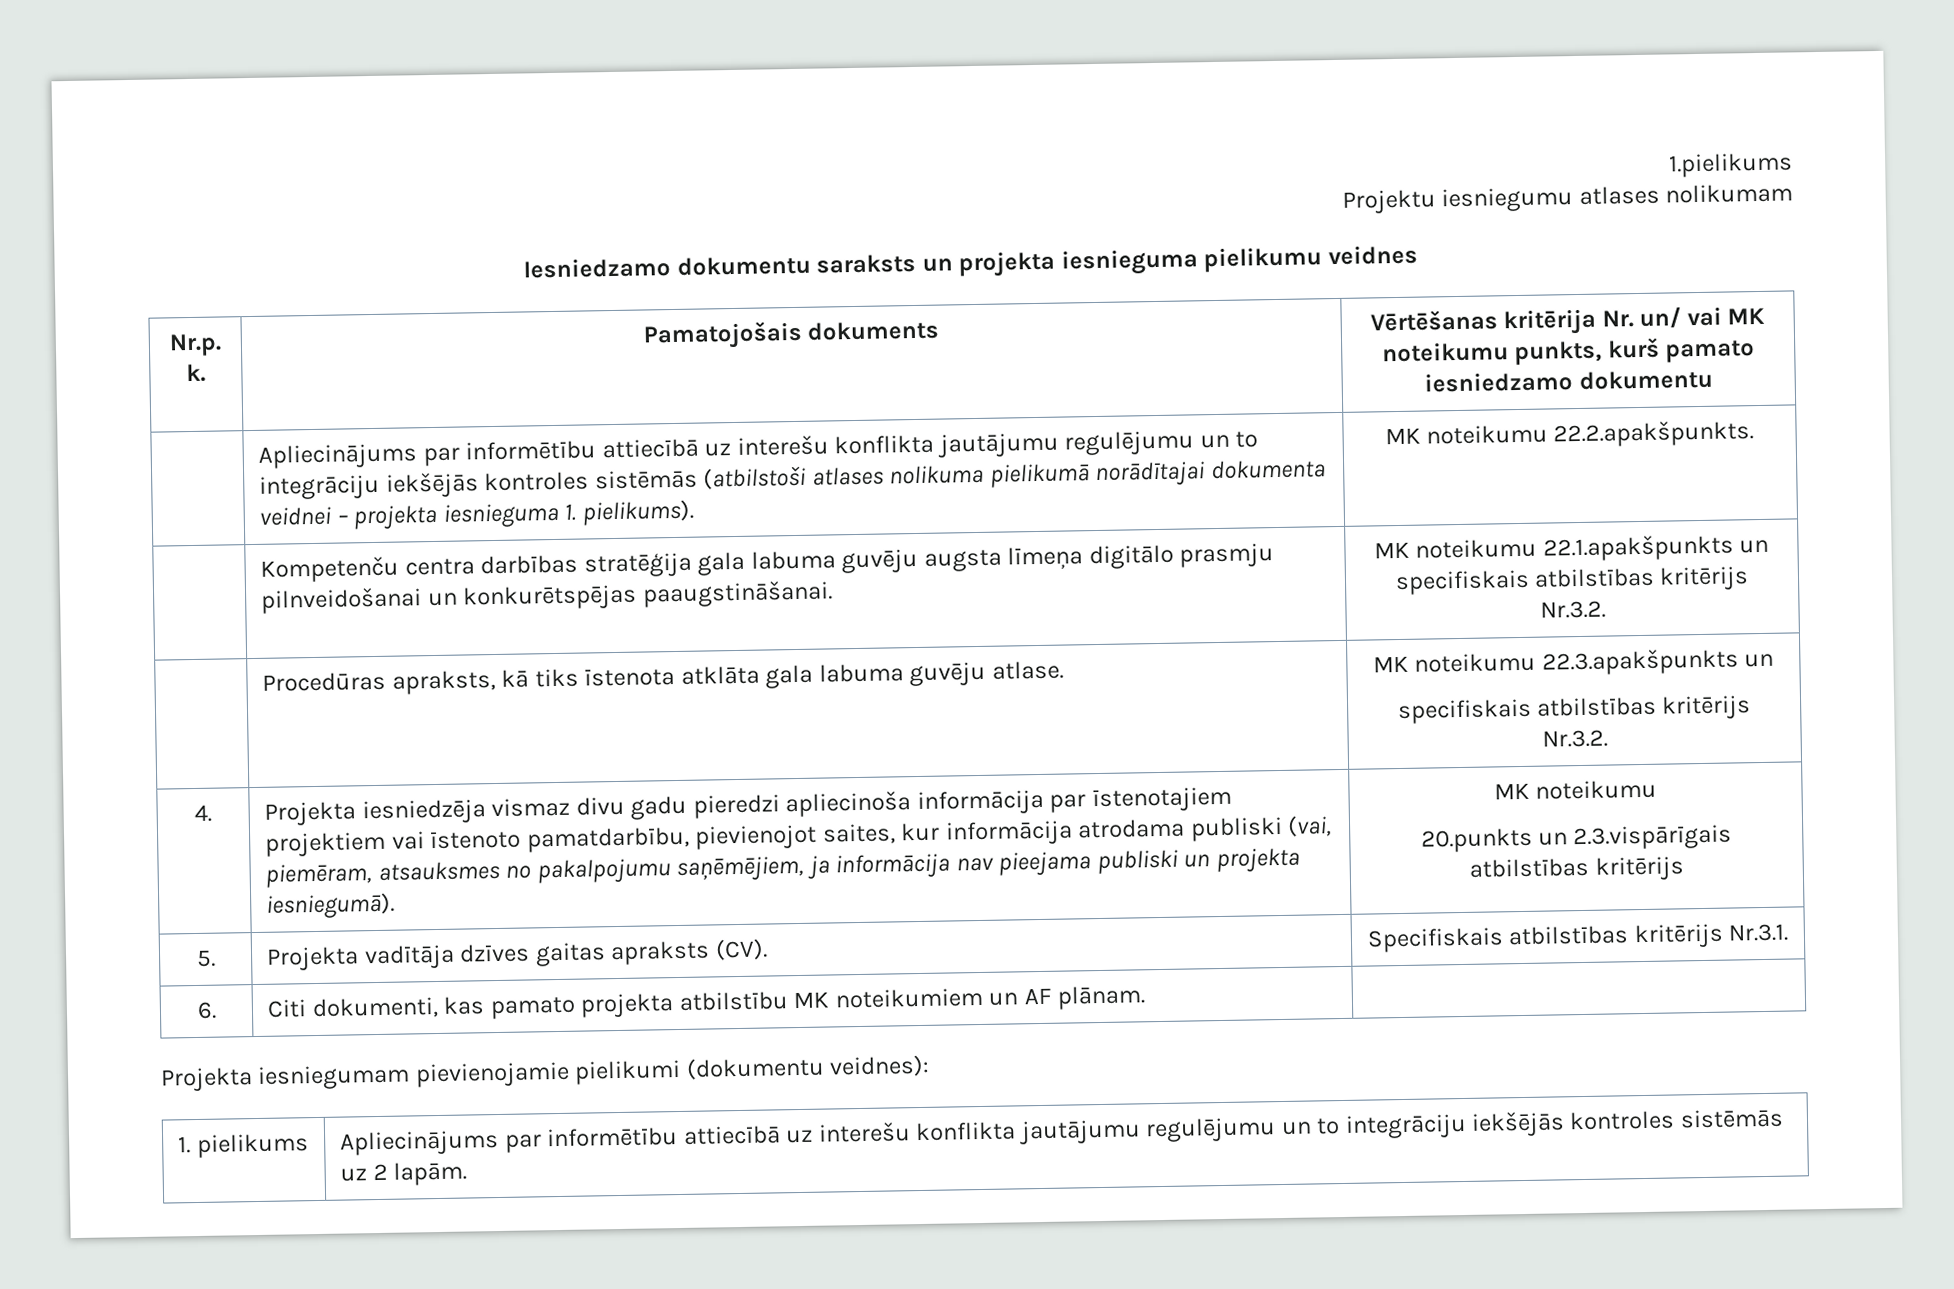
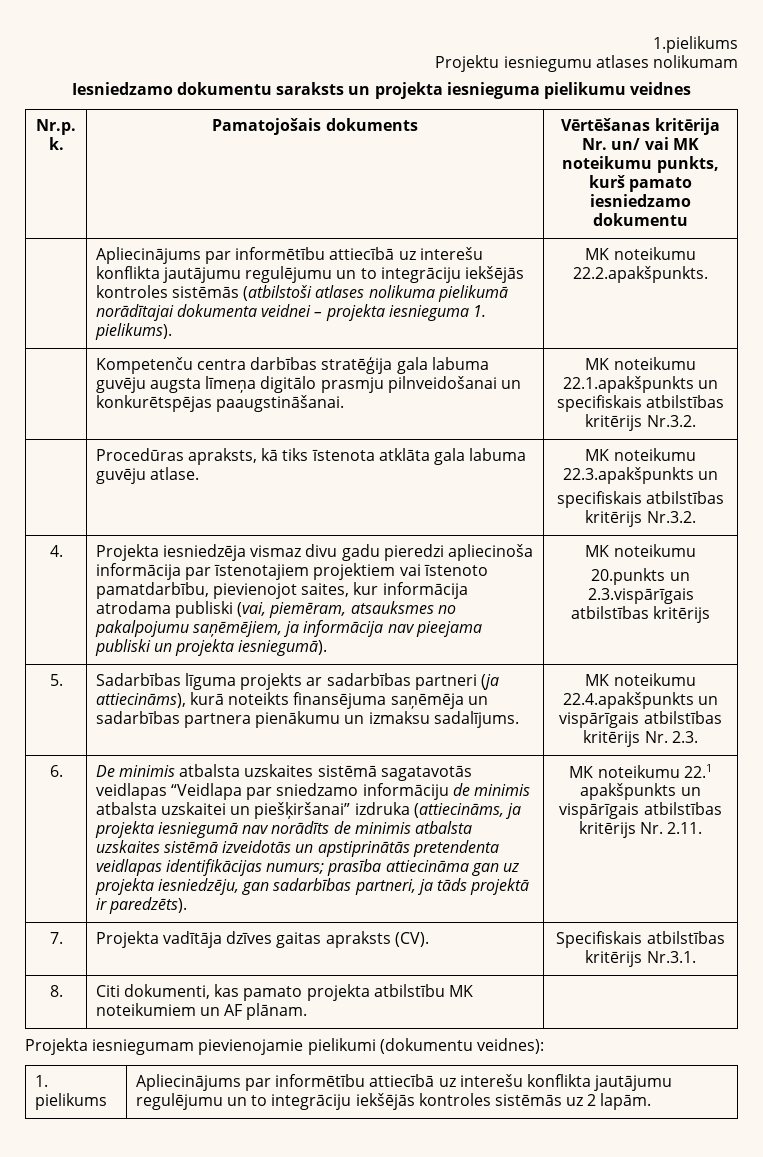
(216, 958) none -> [95,673,499,690] [95,692,488,709] [95,711,519,728] [585,673,696,686] [562,692,719,709] [559,711,722,728] [583,730,698,747] [49,765,63,777] [95,764,472,781] [95,783,530,800] [95,802,521,819] [94,821,472,838] [95,840,499,857] [95,859,519,876] [94,878,530,895] [95,897,188,914] [569,764,712,778] [580,783,701,800] [559,802,722,819] [578,821,703,838] [49,932,63,944] | Sadarbības līguma projekts ar sadarbības partneri (ja attiecināms), kurā noteikts finansējuma saņēmēja un sadarbības partnera pienākumu un izmaksu sadalījums. | MK noteikumu 22.4.apakšpunkts un vispārīgais atbilstības kritērijs Nr. 2.3. // 6. | De minimis atbalsta uzskaites sistēmā sagatavotās veidlapas “Veidlapa par sniedzamo informāciju de minimis atbalsta uzskaitei un piešķiršanai” izdruka (attiecināms, ja projekta iesniegumā nav norādīts de minimis atbalsta uzskaites sistēmā izveidotās un apstiprinātās pretendenta veidlapas identifikācijas numurs; prasība attiecināma gan uz projekta iesniedzēju, gan sadarbības partneri, ja tāds projektā ir paredzēts). | MK noteikumu 22.1 apakšpunkts un vispārīgais atbilstības kritērijs Nr. 2.11. // 7.
[196,1001,217,1019] 6. -> [49,985,63,997] 8.

